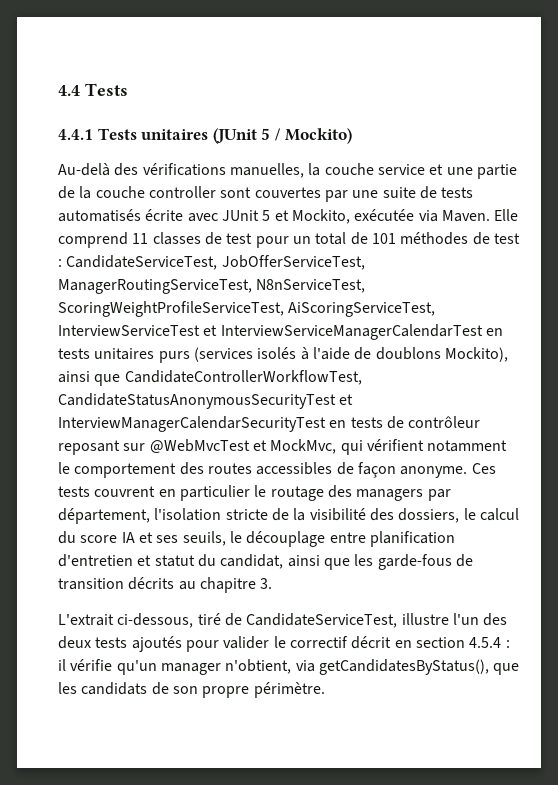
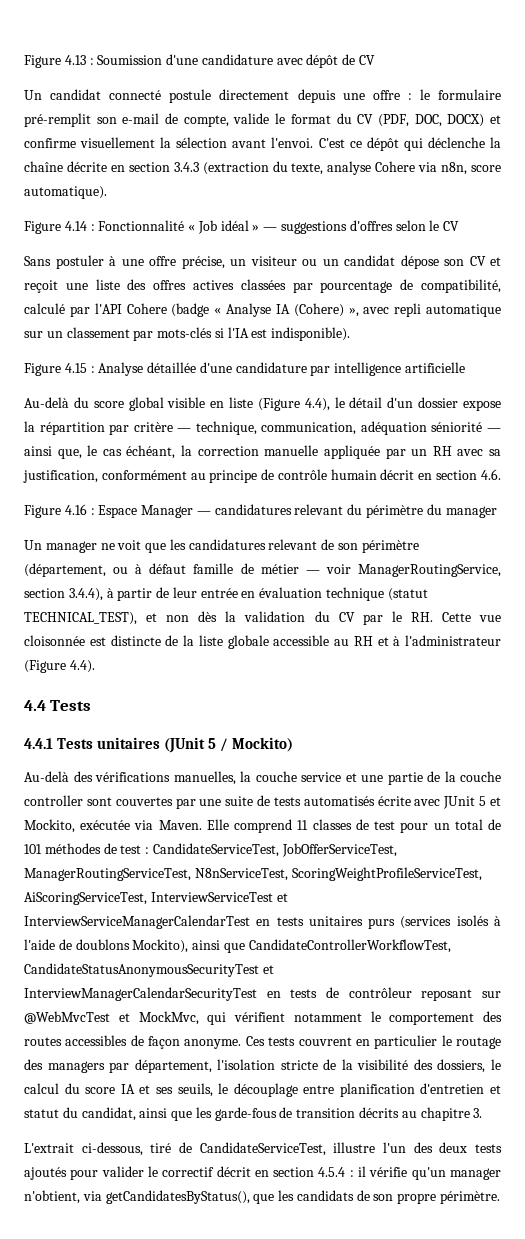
(58, 90) none -> [24,54,376,68] [24,89,502,103] [24,113,501,127] [24,137,501,151] [24,161,502,175] [24,186,107,199] [24,220,460,234] [24,255,501,269] [24,279,502,293] [24,303,501,317] [24,327,351,341] [24,362,466,376] [24,397,502,411] [24,421,501,435] [24,445,502,459] [23,469,501,483] [24,504,497,518] [24,539,419,553] [24,563,501,577] [24,587,428,601] [24,611,501,625] [24,635,501,649] [24,660,95,673] Figure 4.13 : Soumission d'une candidature avec dépôt de CV // Un candidat connecté postule directement depuis une offre : le formulaire pré-remplit son e-mail de compte, valide le format du CV (PDF, DOC, DOCX) et confirme visuellement la sélection avant l'envoi. C'est ce dépôt qui déclenche la chaîne décrite en section 3.4.3 (extraction du texte, analyse Cohere via n8n, score automatique). // Figure 4.14 : Fonctionnalité « Job idéal » — suggestions d'offres selon le CV // Sans postuler à une offre précise, un visiteur ou un candidat dépose son CV et reçoit une liste des offres actives classées par pourcentage de compatibilité, calculé par l'API Cohere (badge « Analyse IA (Cohere) », avec repli automatique sur un classement par mots-clés si l'IA est indisponible). // Figure 4.15 : Analyse détaillée d'une candidature par intelligence artificielle // Au-delà du score global visible en liste (Figure 4.4), le détail d'un dossier expose la répartition par critère — technique, communication, adéquation séniorité — ainsi que, le cas échéant, la correction manuelle appliquée par un RH avec sa justification, conformément au principe de contrôle humain décrit en section 4.6. // Figure 4.16 : Espace Manager — candidatures relevant du périmètre du manager // Un manager ne voit que les candidatures relevant de son périmètre (département, ou à défaut famille de métier — voir ManagerRoutingService, section 3.4.4), à partir de leur entrée en évaluation technique (statut TECHNICAL_TEST), et non dès la validation du CV par le RH. Cette vue cloisonnée est distincte de la liste globale accessible au RH et à l'administrateur (Figure 4.4). //

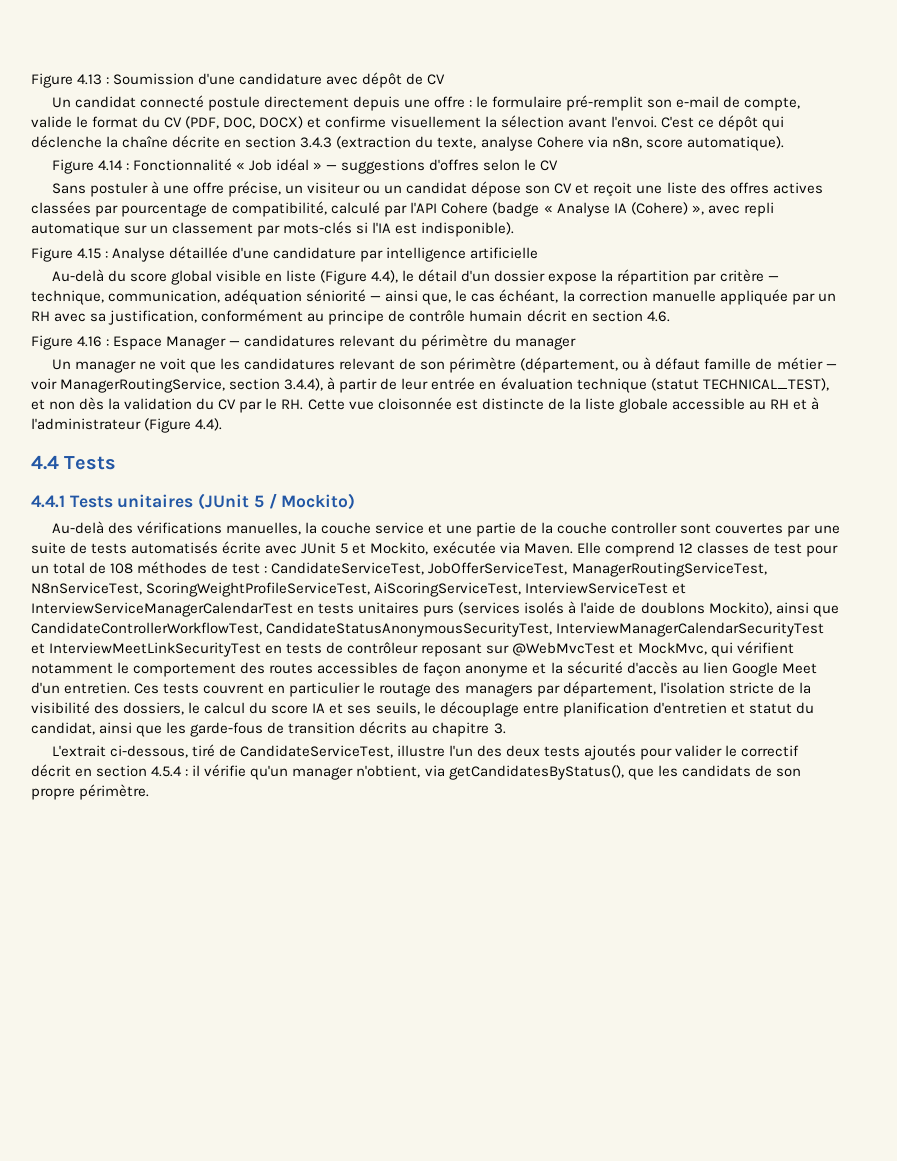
[297,820,309,830] 11 -> [678,543,693,553] 12
[24,844,42,854] 101 -> [110,563,134,574] 108
[24,963,274,977] [24,987,257,1001] CandidateStatusAnonymousSecurityTest et InterviewManagerCalendarSecurityTest -> [266,622,825,637] [31,642,262,657] CandidateStatusAnonymousSecurityTest, InterviewManagerCalendarSecurityTest et InterviewMeetLinkSecurityTest
[184,1039,242,1049] anonyme. -> [465,661,817,677] [31,682,131,694] anonyme et la sécurité d'accès au lien Google Meet d'un entretien.

